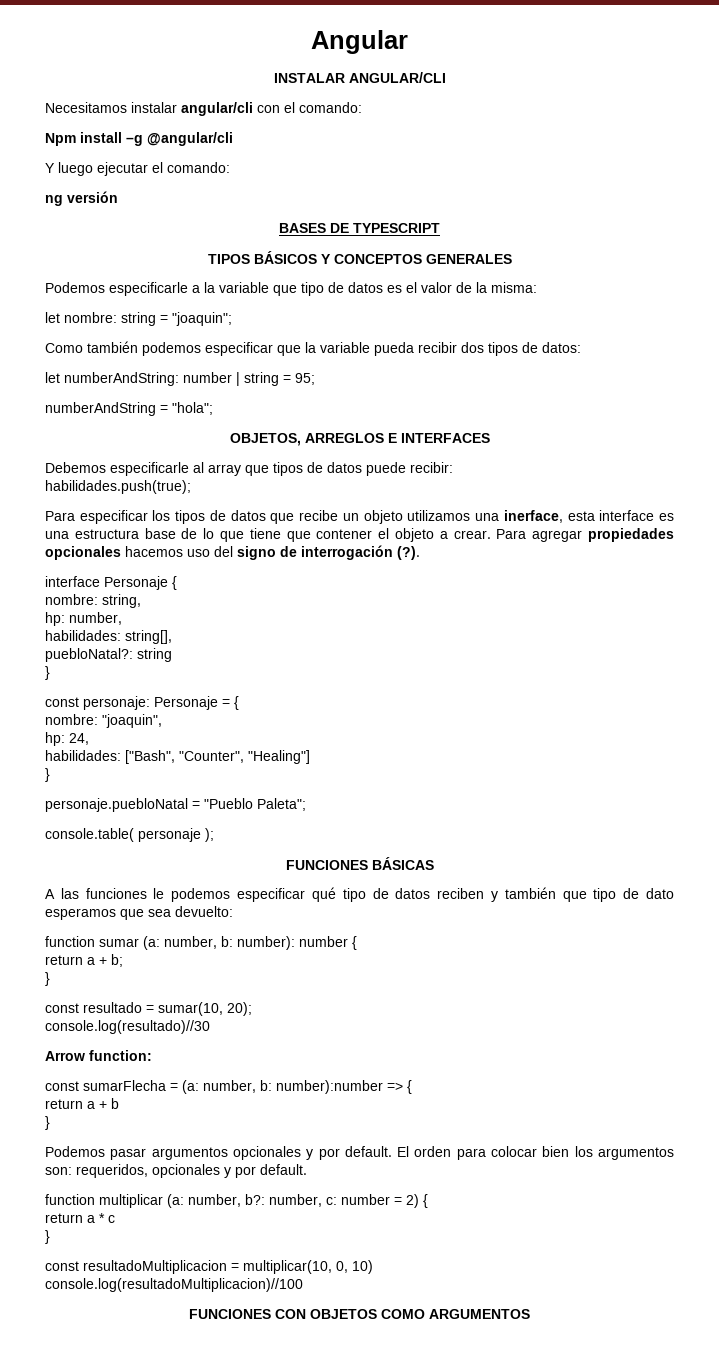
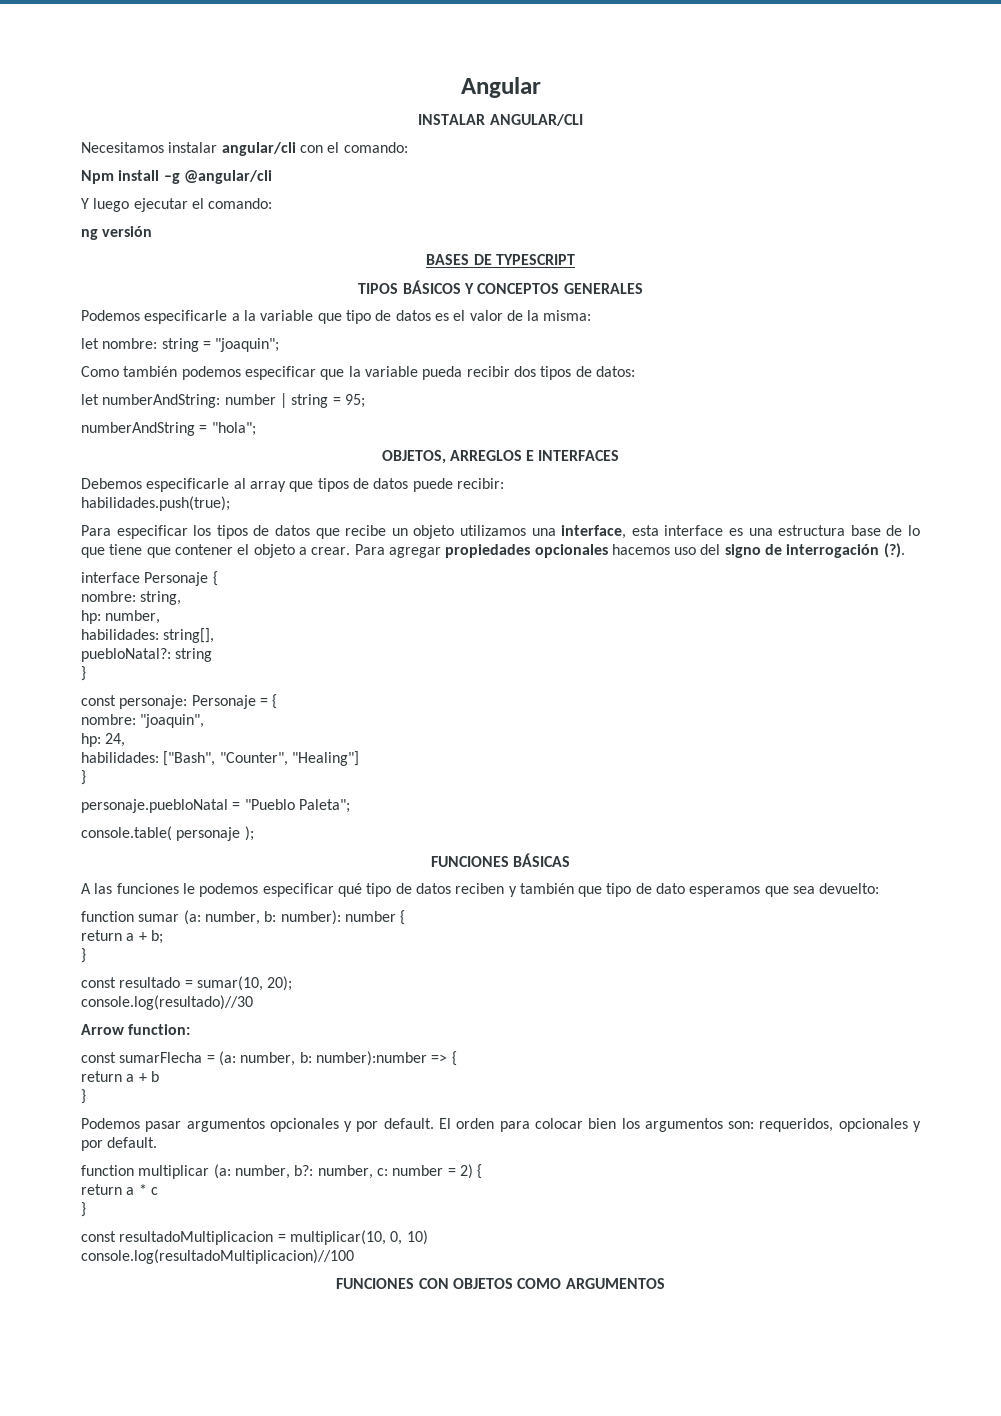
[503,510,563,523] inerface, -> [561,525,627,539] interface,

